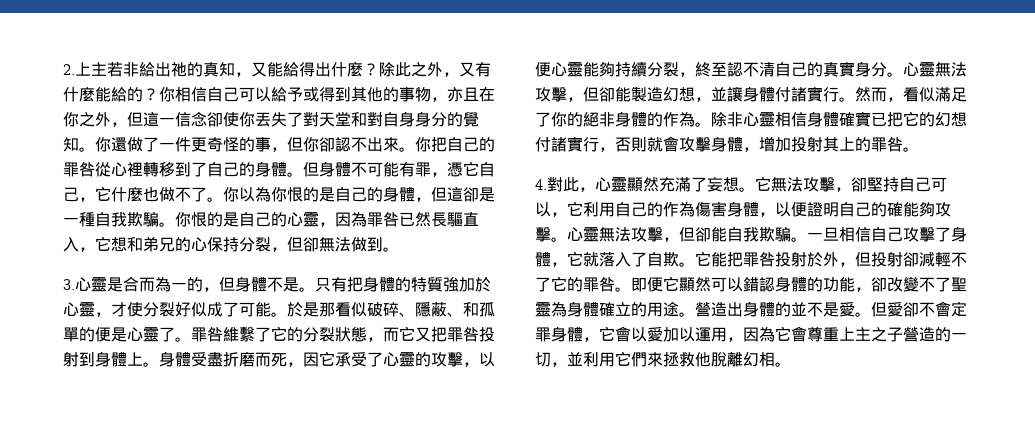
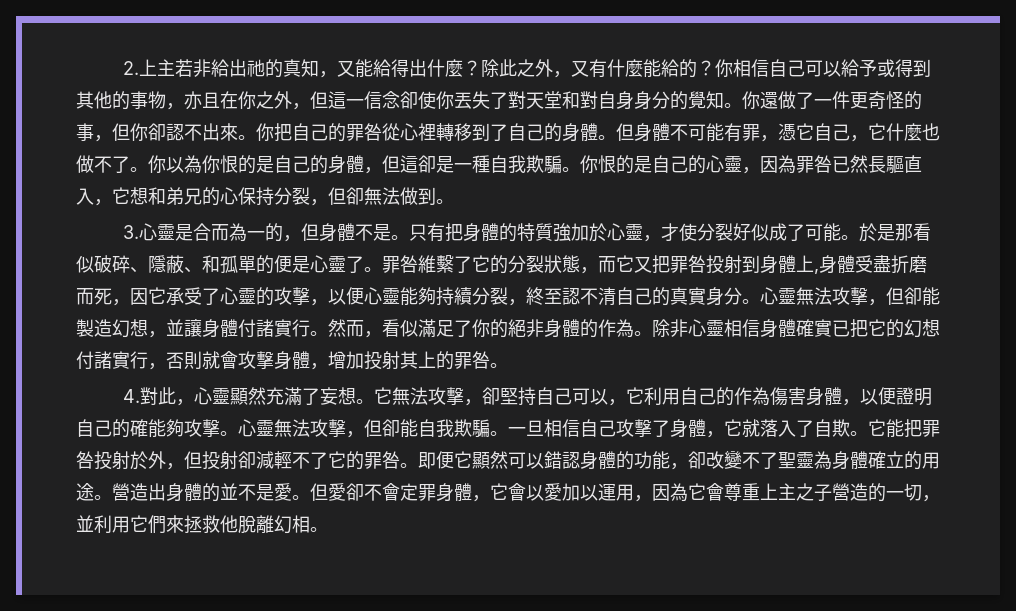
[143,362,159,367] 。 -> [814,269,819,274] ,

